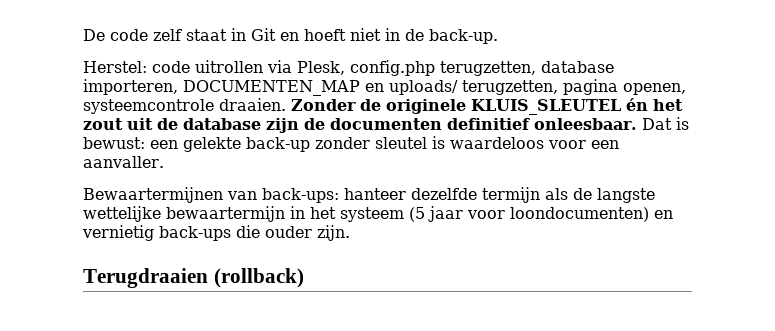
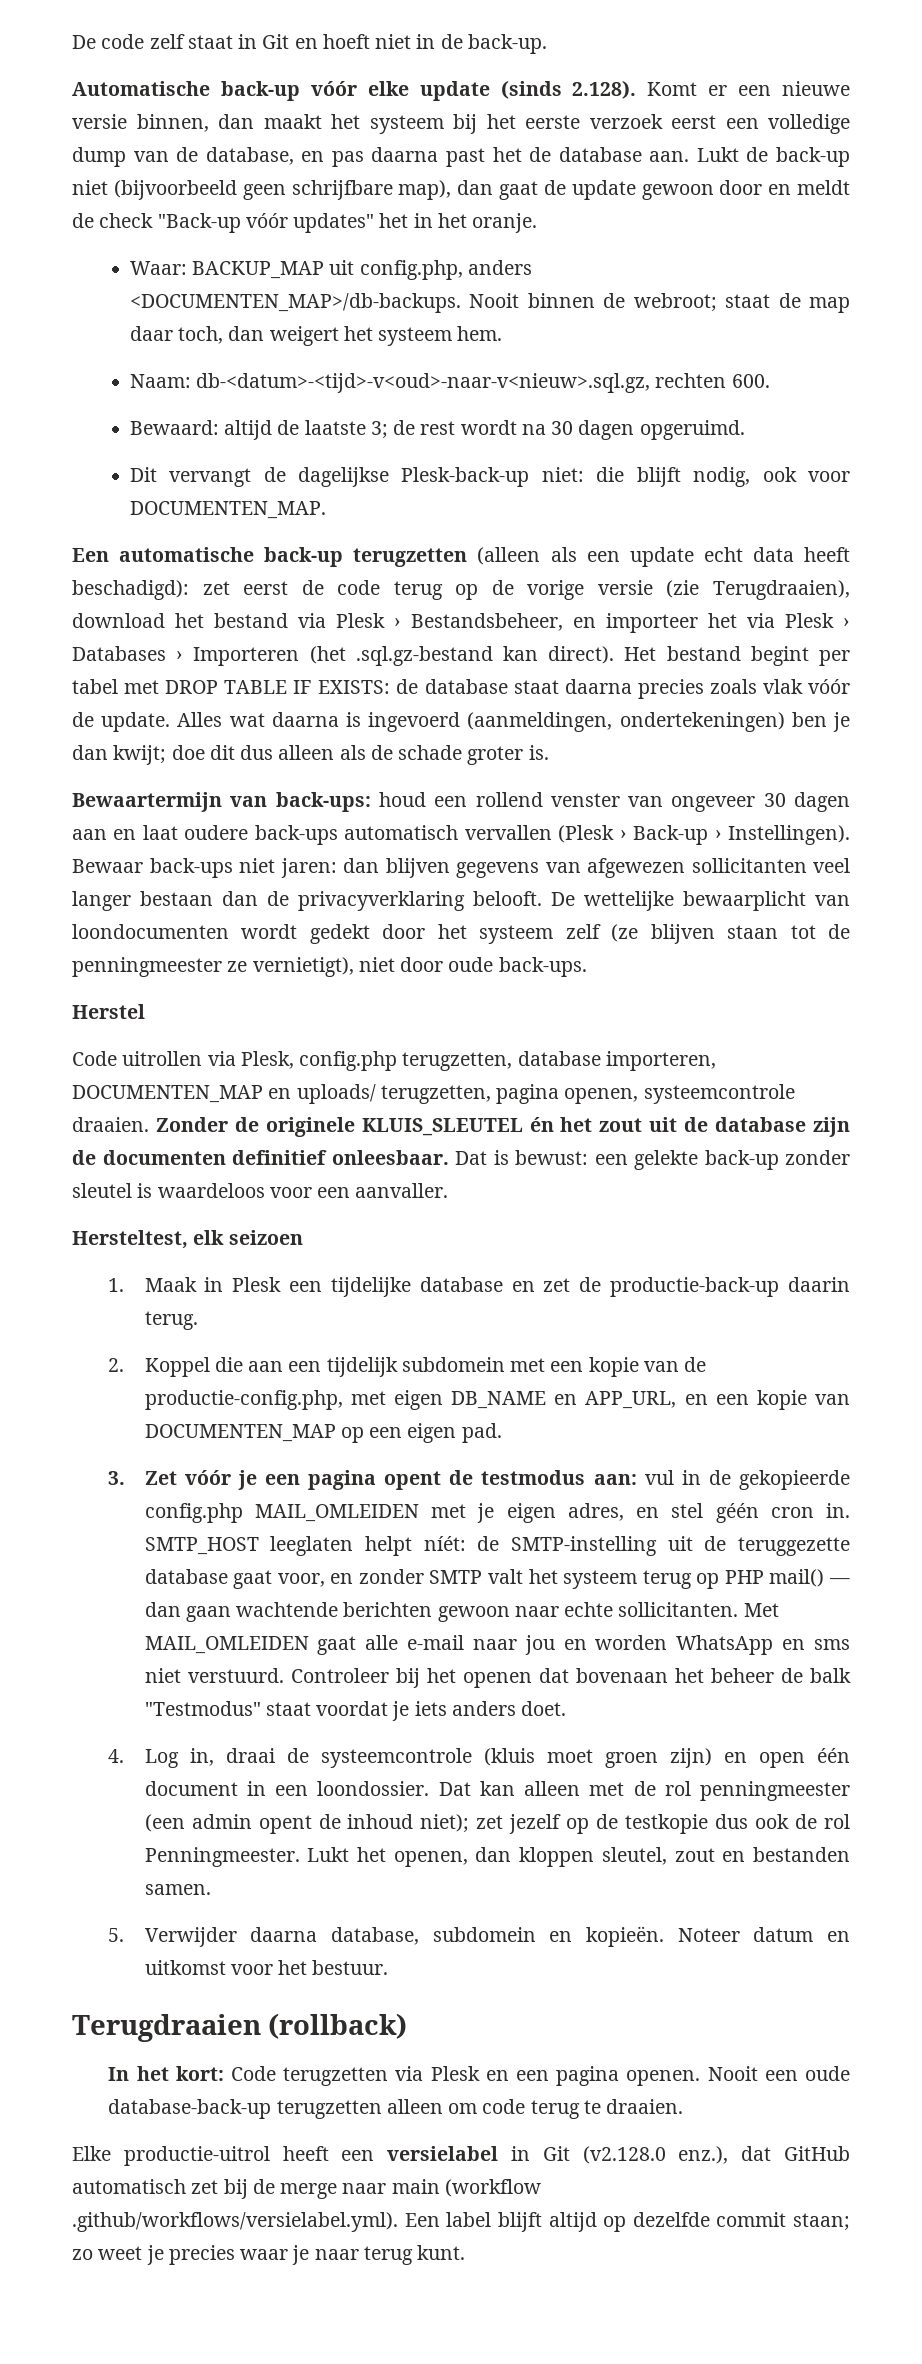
[83,61,190,73] Herstel: code -> [72,80,850,101] [72,114,850,134] [72,147,850,167] [72,180,850,200] [72,213,538,233] [129,260,532,280] [129,293,850,313] [129,326,503,346] [129,373,770,393] [129,420,745,440] [129,467,850,487] [129,501,326,519] [72,547,851,567] [72,580,850,600] [72,613,850,633] [72,646,851,666] [72,679,851,699] [72,712,851,732] [72,745,549,765] [72,792,850,812] [72,825,851,845] [72,858,850,878] [72,891,850,911] [72,924,851,944] [72,957,587,977] [72,1004,145,1019] [72,1051,117,1066] Automatische back-up vóór elke update (sinds 2.128). Komt er een nieuwe versie binnen, dan maakt het systeem bij het eerste verzoek eerst een volledige dump van de database, en pas daarna past het de database aan. Lukt de back-up niet (bijvoorbeeld geen schrijfbare map), dan gaat de update gewoon door en meldt de check "Back-up vóór updates" het in het oranje. // Waar: BACKUP_MAP uit config.php, anders <DOCUMENTEN_MAP>/db-backups. Nooit binnen de webroot; staat de map daar toch, dan weigert het systeem hem. // Naam: db-<datum>-<tijd>-v<oud>-naar-v<nieuw>.sql.gz, rechten 600. // Bewaard: altijd de laatste 3; de rest wordt na 30 dagen opgeruimd. // Dit vervangt de dagelijkse Plesk-back-up niet: die blijft nodig, ook voor DOCUMENTEN_MAP. // Een automatische back-up terugzetten (alleen als een update echt data heeft beschadigd): zet eerst de code terug op de vorige versie (zie Terugdraaien), download het bestand via Plesk › Bestandsbeheer, en importeer het via Plesk › Databases › Importeren (het .sql.gz-bestand kan direct). Het bestand begint per tabel met DROP TABLE IF EXISTS: de database staat daarna precies zoals vlak vóór de update. Alles wat daarna is ingevoerd (aanmeldingen, ondertekeningen) ben je dan kwijt; doe dit dus alleen als de schade groter is. // Bewaartermijn van back-ups: houd een rollend venster van ongeveer 30 dagen aan en laat oudere back-ups automatisch vervallen (Plesk › Back-up › Instellingen). Bewaar back-ups niet jaren: dan blijven gegevens van afgewezen sollicitanten veel langer bestaan dan de privacyverklaring belooft. De wettelijke bewaarplicht van loondocumenten wordt gedekt door het systeem zelf (ze blijven staan tot de penningmeester ze vernietigt), niet door oude back-ups. // Herstel // Code
[83,187,655,203] [83,206,673,222] [82,225,350,241] [83,268,304,288] Bewaartermijnen van back-ups: hanteer dezelfde termijn als de langste wettelijke bewaartermijn in het systeem (5 jaar voor loondocumenten) en vernietig back-ups die ouder zijn. // Terugdraaien (rollback) -> [72,1230,303,1249] [108,1277,851,1297] [144,1311,198,1330] [108,1357,707,1377] [144,1390,851,1410] [144,1423,502,1443] [108,1470,850,1490] [144,1503,850,1523] [144,1536,851,1556] [144,1569,850,1589] [144,1602,779,1622] [144,1635,851,1655] [144,1668,852,1688] [144,1701,567,1721] [108,1748,851,1768] [144,1781,850,1801] [144,1814,850,1834] [144,1847,851,1867] [144,1884,211,1895] [108,1926,851,1947] [144,1960,389,1975] [72,2013,408,2042] [108,2066,850,2086] [108,2099,684,2119] [72,2146,850,2166] [72,2179,541,2199] [72,2212,850,2232] [72,2245,466,2265] Hersteltest, elk seizoen // 1. Maak in Plesk een tijdelijke database en zet de productie-back-up daarin terug. // 2. Koppel die aan een tijdelijk subdomein met een kopie van de productie-config.php, met eigen DB_NAME en APP_URL, en een kopie van DOCUMENTEN_MAP op een eigen pad. // 3. Zet vóór je een pagina opent de testmodus aan: vul in de gekopieerde config.php MAIL_OMLEIDEN met je eigen adres, en stel géén cron in. SMTP_HOST leeglaten helpt níét: de SMTP-instelling uit de teruggezette database gaat voor, en zonder SMTP valt het systeem terug op PHP mail() — dan gaan wachtende berichten gewoon naar echte sollicitanten. Met MAIL_OMLEIDEN gaat alle e-mail naar jou en worden WhatsApp en sms niet verstuurd. Controleer bij het openen dat bovenaan het beheer de balk "Testmodus" staat voordat je iets anders doet. // 4. Log in, draai de systeemcontrole (kluis moet groen zijn) en open één document in een loondossier. Dat kan alleen met de rol penningmeester (een admin opent de inhoud niet); zet jezelf op de testkopie dus ook de rol Penningmeester. Lukt het openen, dan kloppen sleutel, zout en bestanden samen. // 5. Verwijder daarna database, subdomein en kopieën. Noteer datum en uitkomst voor het bestuur. // Terugdraaien (rollback) // In het kort: Code terugzetten via Plesk en een pagina openen. Nooit een oude database-back-up terugzetten alleen om code terug te draaien. // Elke productie-uitrol heeft een versielabel in Git (v2.128.0 enz.), dat GitHub automatisch zet bij de merge naar main (workflow .github/workflows/versielabel.yml). Een label blijft altijd op dezelfde commit staan; zo weet je precies waar je naar terug kunt.

